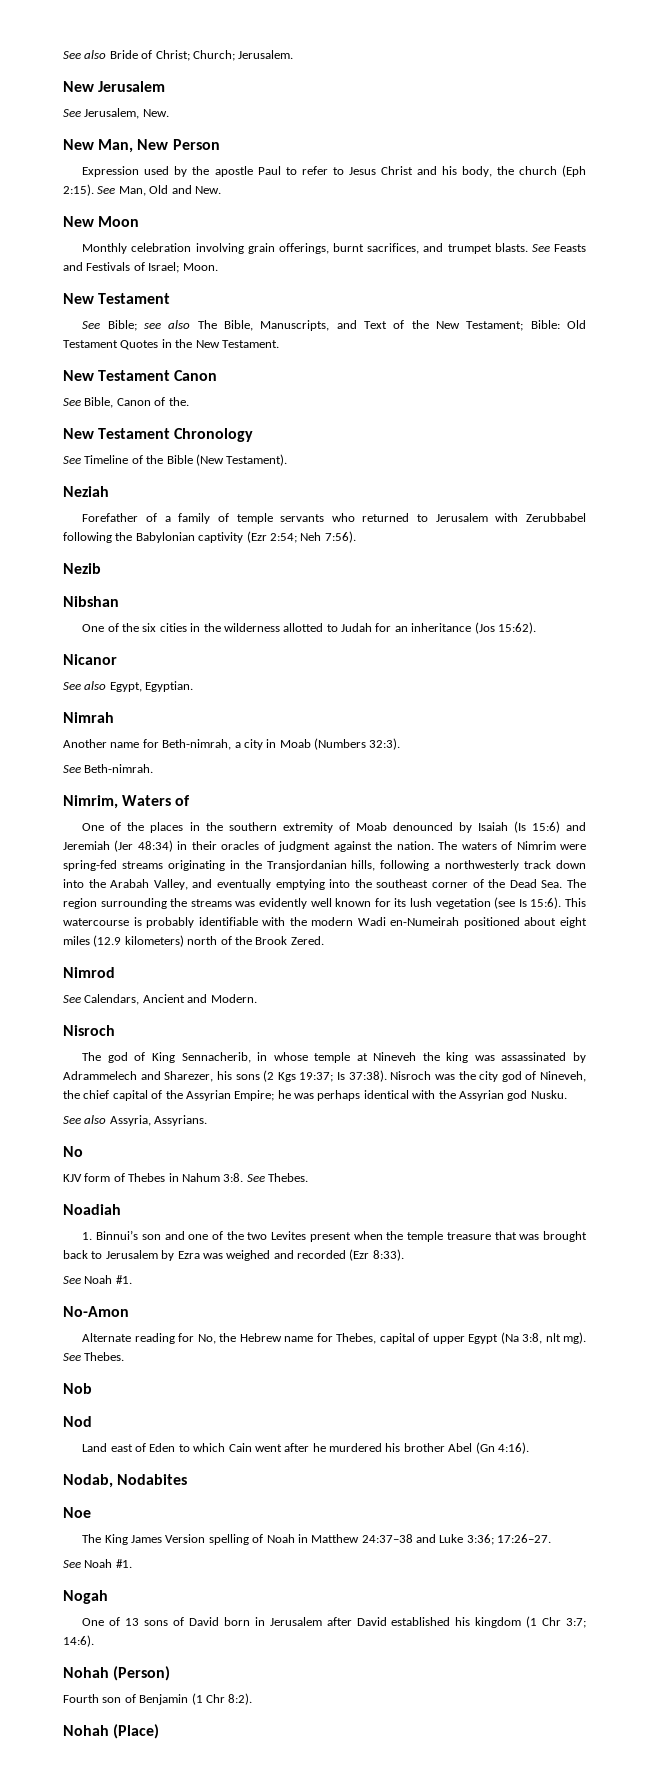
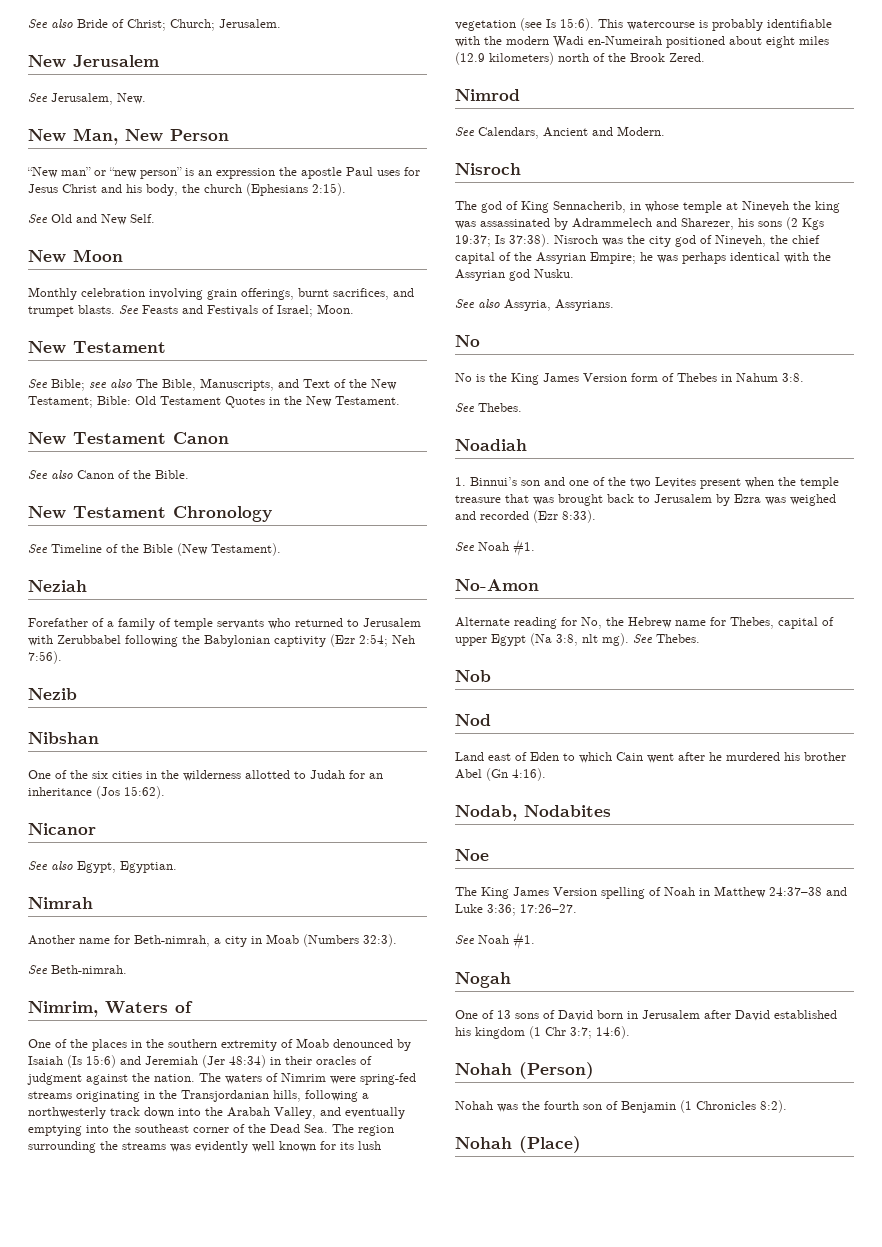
[82,166,344,177] Expression used by the apostle Paul to refer to -> [27,167,420,179] “New man” or “new person” is an expression the apostle Paul uses for
[561,165,586,177] (Eph -> [246,183,308,196] (Ephesians
[97,185,221,196] See Man, Old and New. -> [28,214,155,225] // See Old and New Self.
[84,397,114,408] Bible, -> [51,470,73,479] also
[168,397,189,406] the. -> [133,470,189,479] the Bible.
[63,1174,82,1182] KJV -> [455,373,627,385] No is the King James Version
(244, 1177) none -> (804, 377) //
[63,1694,99,1703] Fourth -> [455,1101,579,1112] Nohah was the fourth
[205,1694,225,1703] Chr -> [696,1101,756,1110] Chronicles

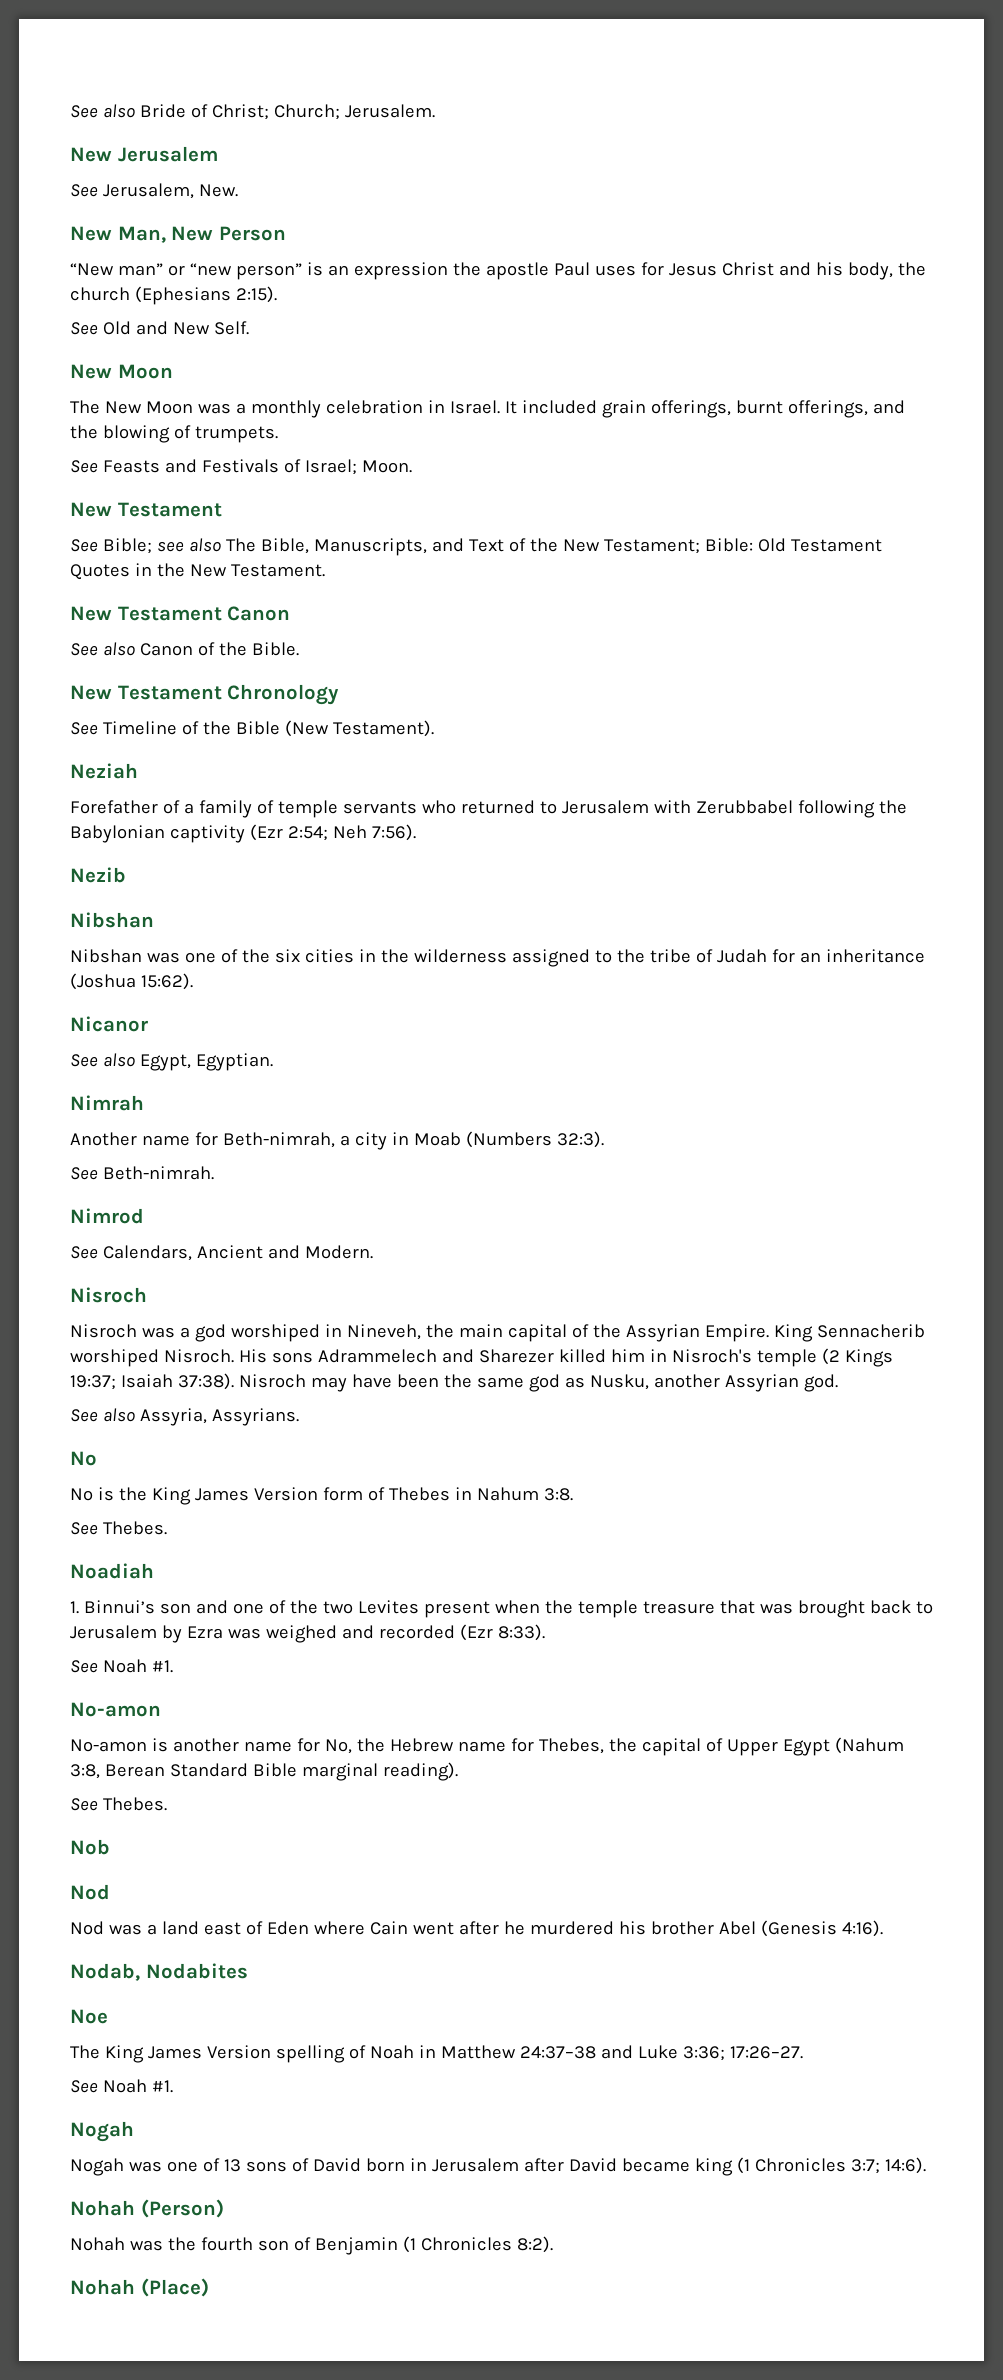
[28,287,414,300] [28,305,115,317] Monthly celebration involving grain offerings, burnt sacrifices, and trumpet blasts. -> [70,400,905,418] [70,425,278,443] The New Moon was a monthly celebration in Israel. It included grain offerings, burnt offerings, and the blowing of trumpets. //
[28,770,51,779] One -> [70,949,216,963] Nibshan was one
[245,770,306,779] allotted to -> [511,949,713,967] assigned to the tribe of
[96,786,120,799] (Jos -> [70,973,136,990] (Joshua
[28,1001,193,1017] [28,1038,411,1051] [28,1055,372,1068] [27,1073,416,1085] [28,1090,369,1102] [28,1107,405,1119] [28,1124,394,1136] [28,1141,381,1153] [455,18,832,31] [455,36,829,48] [455,52,705,65] // Nimrim, Waters of // One of the places in the southern extremity of Moab denounced by Isaiah (Is 15:6) and Jeremiah (Jer 48:34) in their oracles of judgment against the nation. The waters of Nimrim were spring-fed streams originating in the Transjordanian hills, following a northwesterly track down into the Arabah Valley, and eventually emptying into the southeast corner of the Dead Sea. The region surrounding the streams was evidently well known for its lush vegetation (see Is 15:6). This watercourse is probably identifiable with the modern Wadi en-Numeirah positioned about eight miles (12.9 kilometers) north of the Brook Zered. -> (214, 1173) none
[455,201,840,213] [455,217,824,230] [455,234,712,247] The god of King Sennacherib, in whose temple at Nineveh the king was assassinated by Adrammelech and Sharezer, his sons (2 Kgs 19:37; Is 37:38). Nisroch was the city god of -> [70,1324,342,1342] Nisroch was a god worshiped in
[792,235,820,244] chief -> [458,1324,503,1338] main
[590,252,831,264] [455,269,574,281] Empire; he was perhaps identical with the Assyrian god Nusku. -> [704,1324,925,1342] [70,1348,893,1367] [70,1373,838,1392] Empire. King Sennacherib worshiped Nisroch. His sons Adrammelech and Sharezer killed him in Nisroch's temple (2 Kings 19:37; Isaiah 37:38). Nisroch may have been the same god as Nusku, another Assyrian god.
[455,579,539,591] [455,617,557,629] No-Amon // Alternate reading -> [70,1702,161,1717] [70,1738,292,1752] No-amon // No-amon is another name
[778,617,834,629] [455,633,629,646] capital of upper Egypt (Na 3:8, nlt mg). -> [608,1737,904,1756] [70,1762,458,1781] the capital of Upper Egypt (Nahum 3:8, Berean Standard Bible marginal reading). //
[455,752,484,761] Land -> [70,1921,199,1935] Nod was a land
[563,752,612,763] to which -> [313,1921,365,1935] where
[486,768,508,781] (Gn -> [760,1920,837,1937] (Genesis
[455,1010,478,1019] One -> [70,2158,198,2176] Nogah was one
[774,1010,837,1019] [455,1026,566,1039] established his kingdom (1 Chr -> [621,2157,846,2176] became king (1 Chronicles

